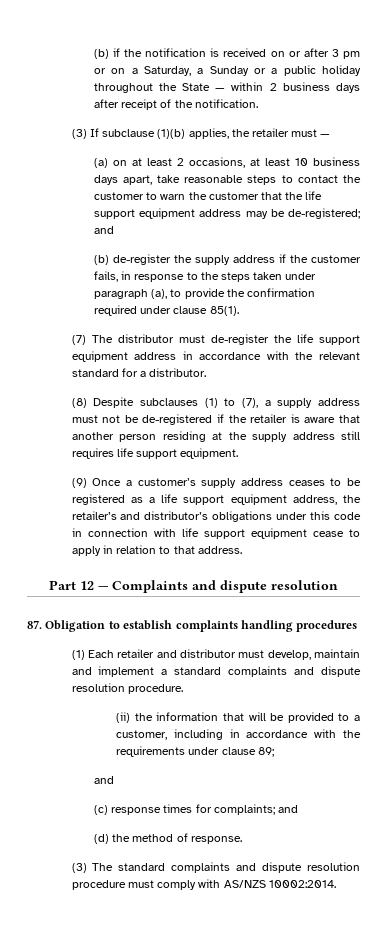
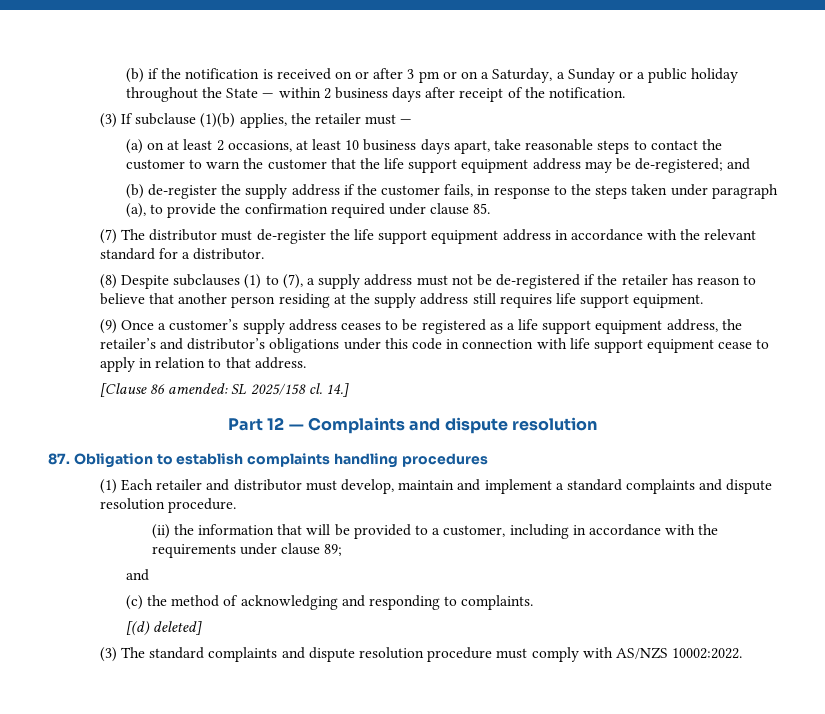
[209,306,239,316] 85(1). -> [473,203,491,214] 85.
[290,414,336,423] is aware -> [671,274,757,285] [99,293,145,305] has reason to believe
(242, 550) none -> [99,383,349,397] // [Clause 86 amended: SL 2025/158 cl. 14.]
[111,804,299,815] [93,833,242,844] response times for complaints; and // (d) the method of response. -> [146,595,534,610] [125,621,202,636] the method of acknowledging and responding to complaints. // [(d) deleted]
[268,880,336,888] 10002:2014. -> [672,648,743,659] 10002:2022.

